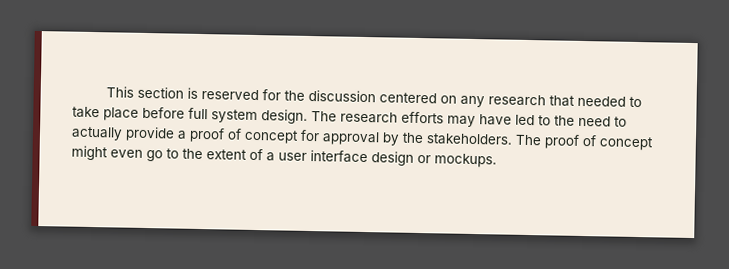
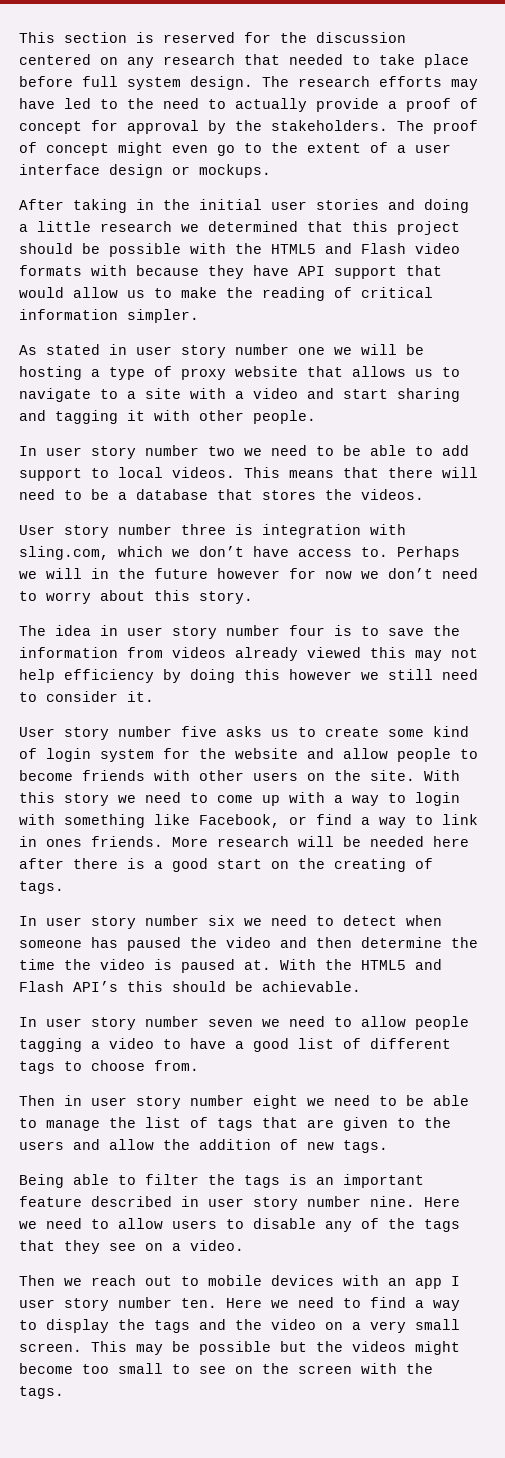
(497, 160) none -> [19,199,469,213] [19,221,460,235] [19,243,460,257] [19,265,442,279] [19,287,433,301] [19,309,199,323] [19,344,424,358] [19,366,460,380] [19,388,460,402] [19,410,316,424] [19,445,469,459] [19,467,478,481] [19,489,424,500] [19,524,406,538] [19,546,460,560] [19,568,478,579] [19,590,253,604] [19,625,460,639] [19,647,478,661] [19,669,478,683] [19,691,154,702] [19,726,469,740] [19,748,478,762] [19,770,460,781] [19,792,460,806] [19,814,478,828] [19,836,469,847] [19,858,433,872] [19,881,64,894] [19,915,442,929] [19,937,478,951] [19,959,442,973] [19,981,361,992] [19,1016,469,1030] [19,1038,451,1052] [19,1060,199,1074] [19,1095,469,1109] [19,1117,451,1131] [19,1139,388,1153] [19,1174,424,1188] [19,1196,460,1210] [19,1218,460,1232] [19,1240,244,1254] [19,1275,460,1289] [19,1297,460,1311] [19,1319,460,1333] [19,1341,460,1355] [19,1363,433,1374] [19,1386,64,1399] // After taking in the initial user stories and doing a little research we determined that this project should be possible with the HTML5 and Flash video formats with because they have API support that would allow us to make the reading of critical information simpler. // As stated in user story number one we will be hosting a type of proxy website that allows us to navigate to a site with a video and start sharing and tagging it with other people. // In user story number two we need to be able to add support to local videos. This means that there will need to be a database that stores the videos. // User story number three is integration with sling.com, which we don’t have access to. Perhaps we will in the future however for now we don’t need to worry about this story. // The idea in user story number four is to save the information from videos already viewed this may not help efficiency by doing this however we still need to consider it. // User story number five asks us to create some kind of login system for the website and allow people to become friends with other users on the site. With this story we need to come up with a way to login with something like Facebook, or find a way to link in ones friends. More research will be needed here after there is a good start on the creating of tags. // In user story number six we need to detect when someone has paused the video and then determine the time the video is paused at. With the HTML5 and Flash API’s this should be achievable. // In user story number seven we need to allow people tagging a video to have a good list of different tags to choose from. // Then in user story number eight we need to be able to manage the list of tags that are given to the users and allow the addition of new tags. // Being able to filter the tags is an important feature described in user story number nine. Here we need to allow users to disable any of the tags that they see on a video. // Then we reach out to mobile devices with an app I user story number ten. Here we need to find a way to display the tags and the video on a very small screen. This may be possible but the videos might become too small to see on the screen with the tags.

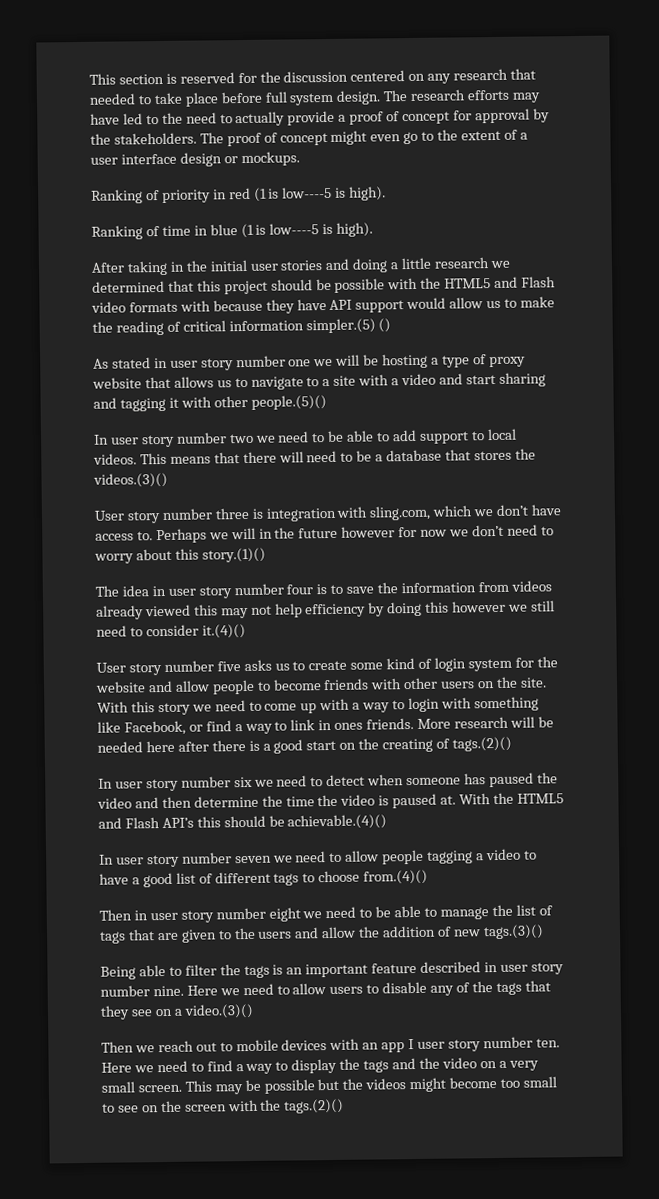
(271, 171) none -> [91,186,387,204] [91,222,374,240] // Ranking of priority in red (1 is low----5 is high). // Ranking of time in blue (1 is low----5 is high).
[406,265,442,276] that -> (405, 306) none
[127,309,199,323] simpler. -> [305,318,392,334] simpler.(5) ()
[253,410,316,424] people. -> [250,395,327,410] people.(5)()
[361,489,424,500] videos. -> [93,472,168,488] videos.(3)()
[199,591,253,604] story. -> [201,547,266,563] story.(1)()
[127,691,154,702] it. -> [201,624,246,639] it.(4)()
[19,881,64,894] tags. -> [451,736,512,752] tags.(2)()
[262,981,361,992] achievable. -> [287,814,388,830] achievable.(4)()
[154,1060,199,1071] from. -> [363,869,429,885] from.(4)()
[343,1140,388,1153] tags. -> [482,924,544,940] tags.(3)()
[190,1240,244,1251] video. -> [183,1003,254,1019] video.(3)()
[19,1386,64,1399] tags. -> [284,1098,345,1114] tags.(2)()

